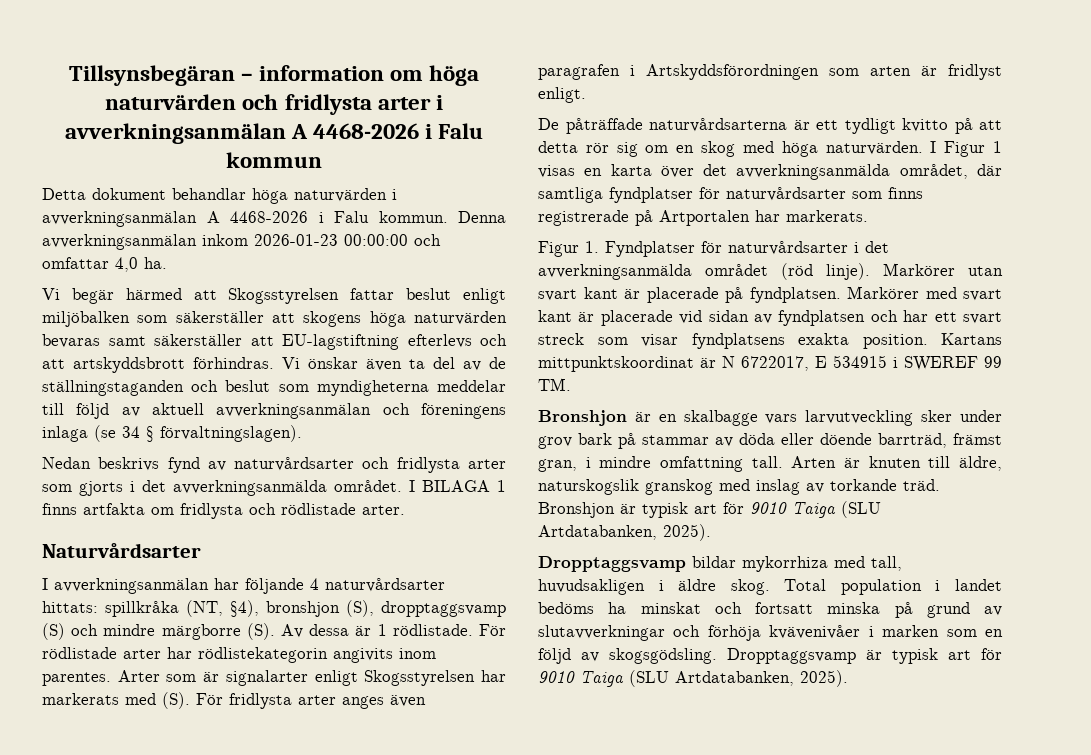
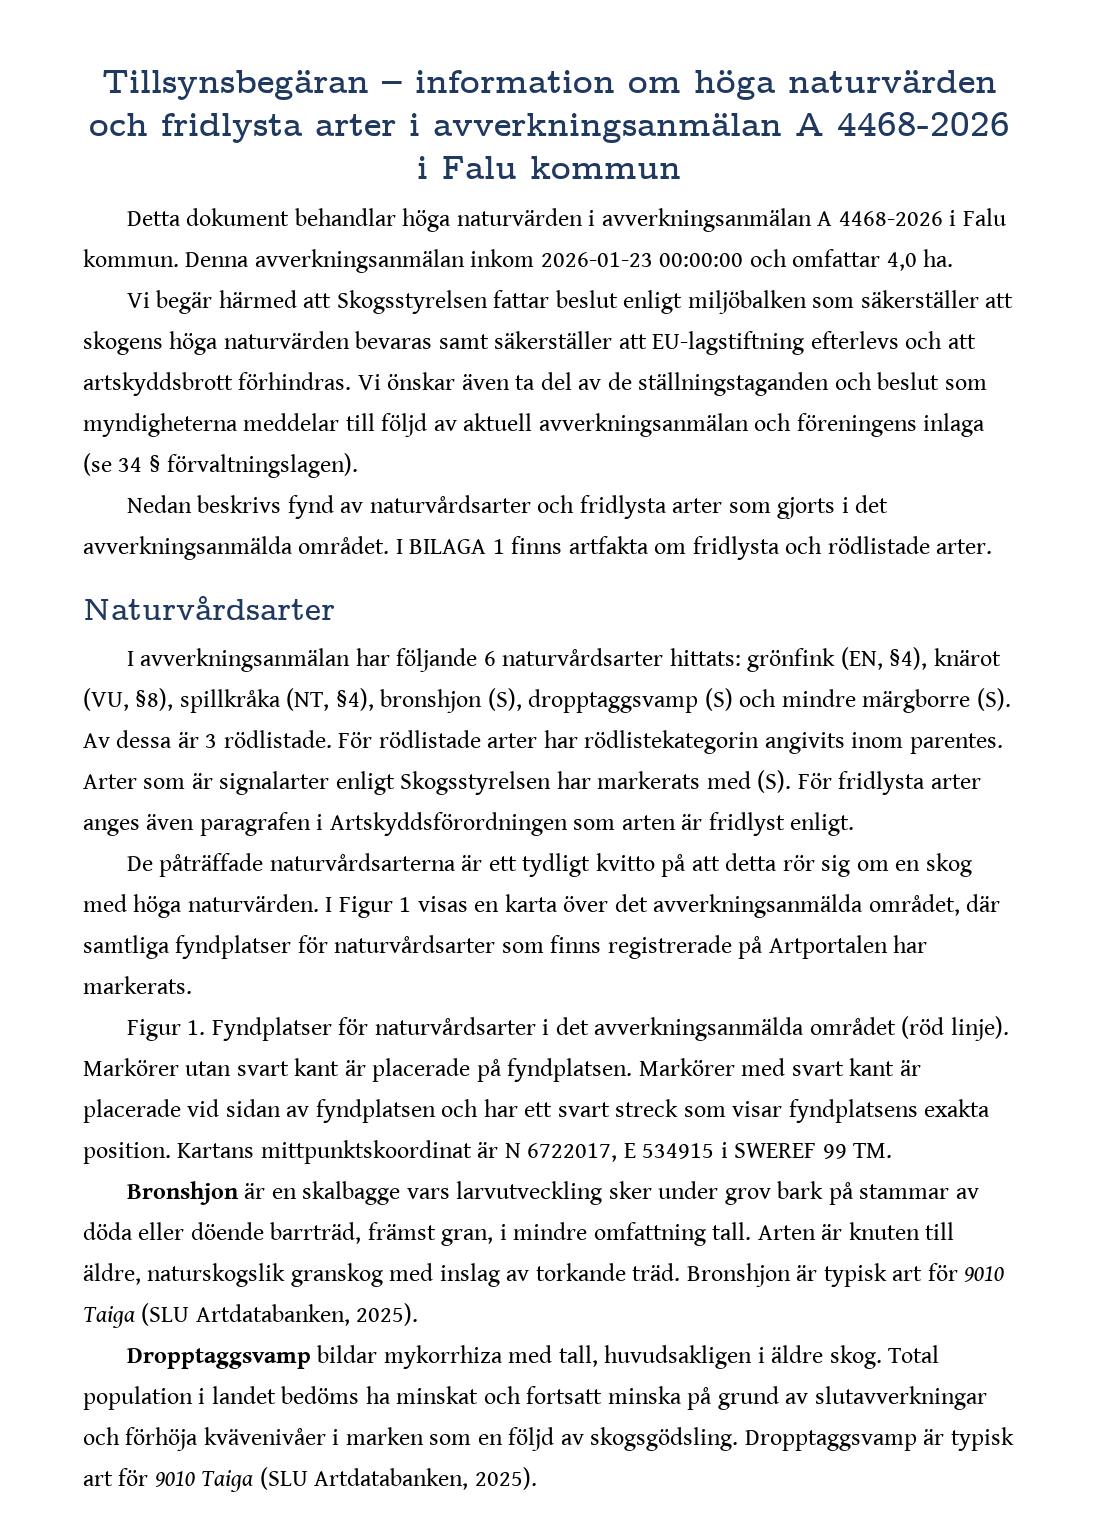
[310,578,319,590] 4 -> [483,651,496,666] 6
(98, 607) none -> [747,647,1001,672] [83,688,174,711] grönfink (EN, §4), knärot (VU, §8),
[377,624,387,636] 1 -> [205,734,218,748] 3

